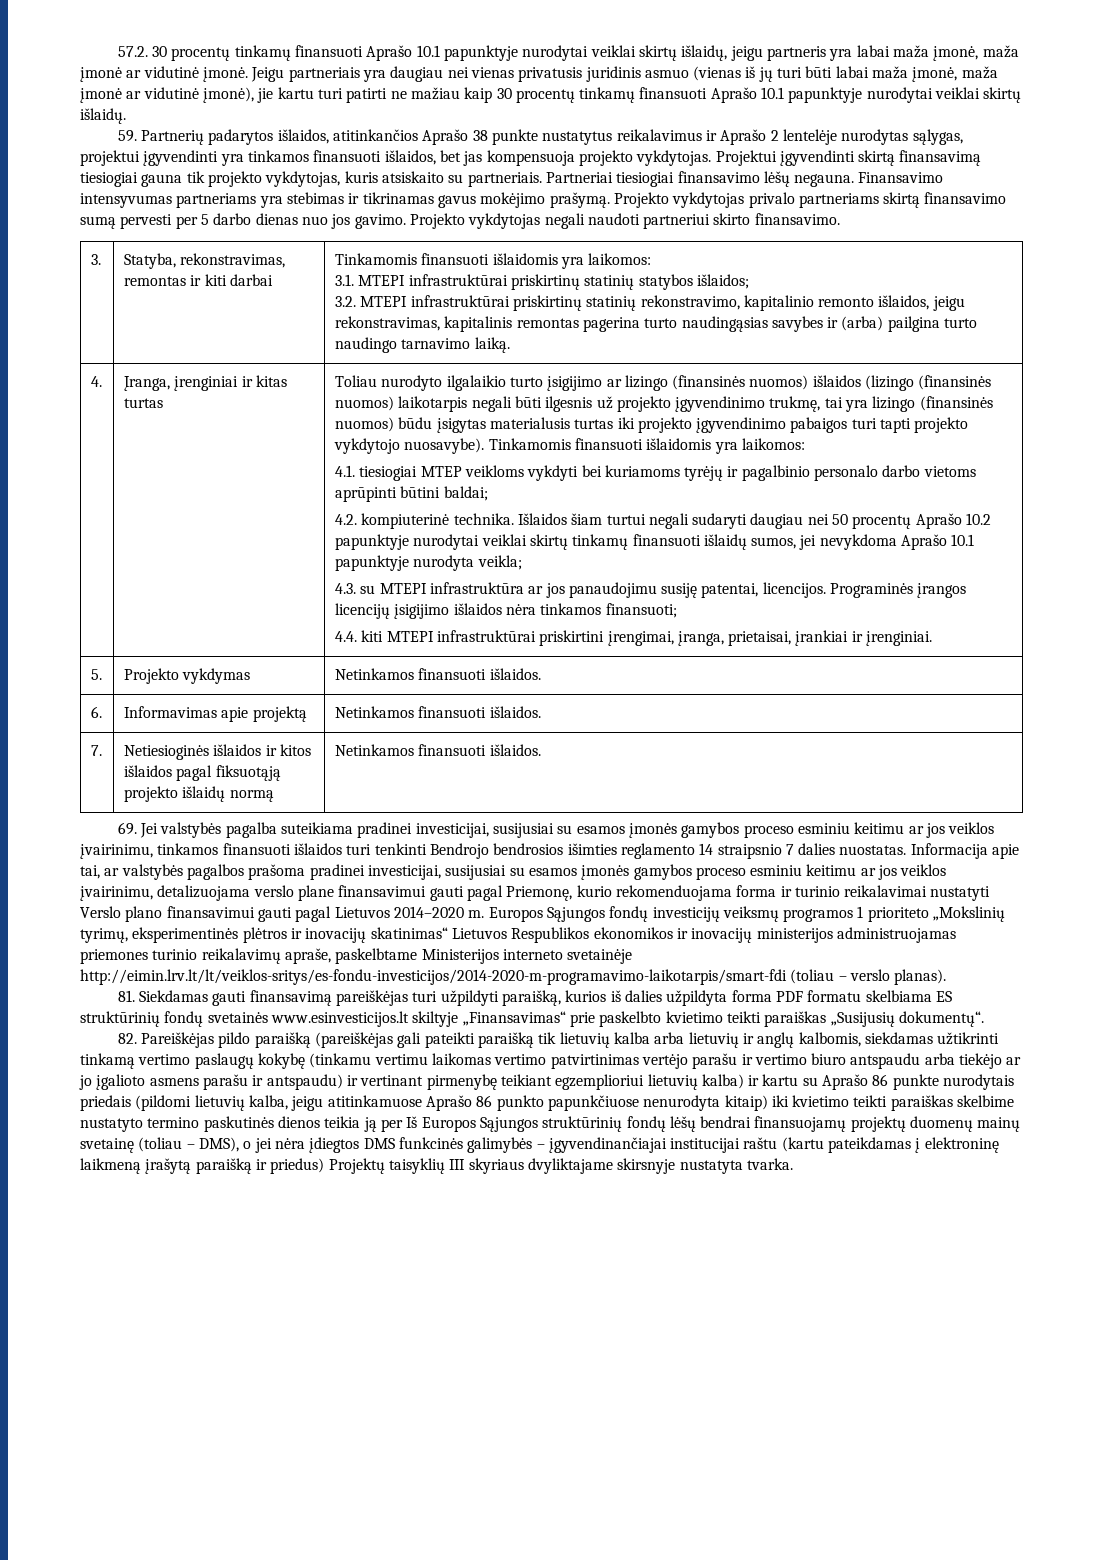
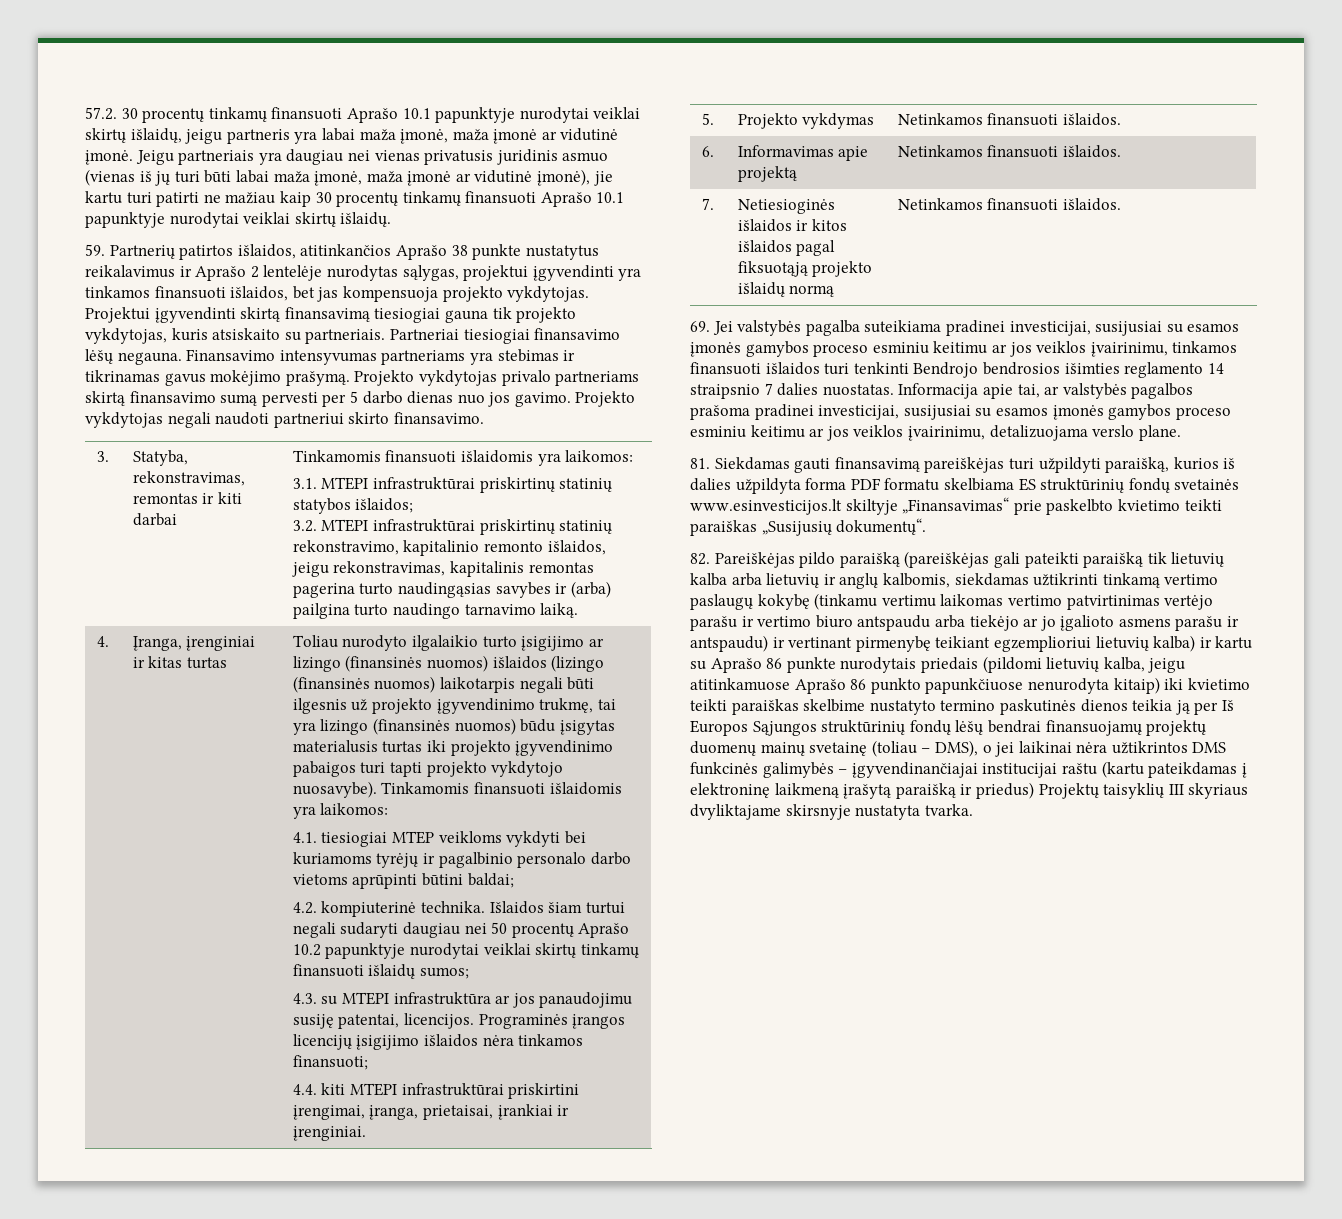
[208,129,274,145] padarytos -> [179,245,234,260] patirtos
[751,534,975,550] [334,555,522,571] sumos, jei nevykdoma Aprašo 10.1 papunktyje nurodyta veikla; -> [420,967,470,979] sumos;
[297,885,991,901] [80,906,1006,922] [80,927,956,943] [80,948,633,964] [80,969,947,985] plane finansavimui gauti pagal Priemonę, kurio rekomenduojama forma ir turinio reikalavimai nustatyti Verslo plano finansavimui gauti pagal Lietuvos 2014–2020 m. Europos Sąjungos fondų investicijų veiksmų programos 1 prioriteto „Mokslinių tyrimų, eksperimentinės plėtros ir inovacijų skatinimas“ Lietuvos Respublikos ekonomikos ir inovacijų ministerijos administruojamas priemones turinio reikalavimų apraše, paskelbtame Ministerijos interneto svetainėje http://eimin.lrv.lt/lt/veiklos-sritys/es-fondu-investicijos/2014-2020-m-programavimo-laikotarpis/smart-fdi (toliau – verslo planas). -> [1138,425,1181,441] plane.
[274,1137,360,1153] nėra įdiegtos -> [1018,741,1188,754] laikinai nėra užtikrintos

